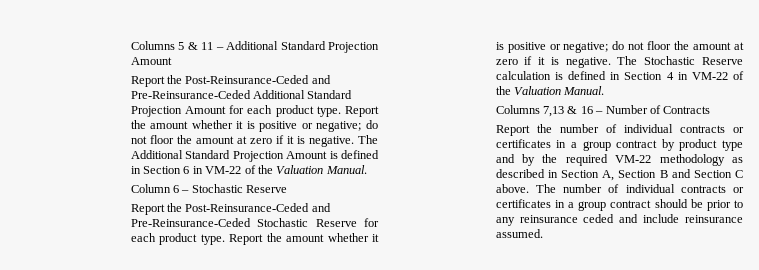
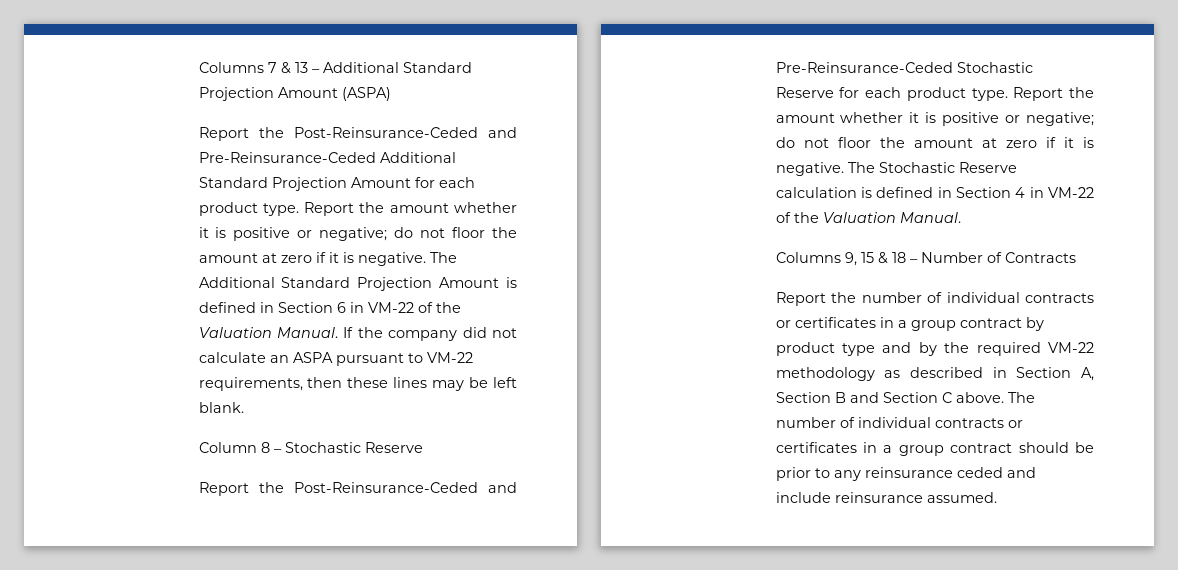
[130,41,214,50] Columns 5 & 11 -> [198,62,308,74] Columns 7 & 13
(172, 61) none -> [341,87,391,101] (ASPA)
(367, 169) none -> [343,327,517,341] [198,352,473,366] [198,377,517,391] [198,402,244,413] If the company did not calculate an ASPA pursuant to VM-22 requirements, then these lines may be left blank.
[173,185,180,193] 6 -> [260,442,270,453] 8
[543,106,593,117] 7,13 & 16 -> [844,252,906,266] 9, 15 & 18

